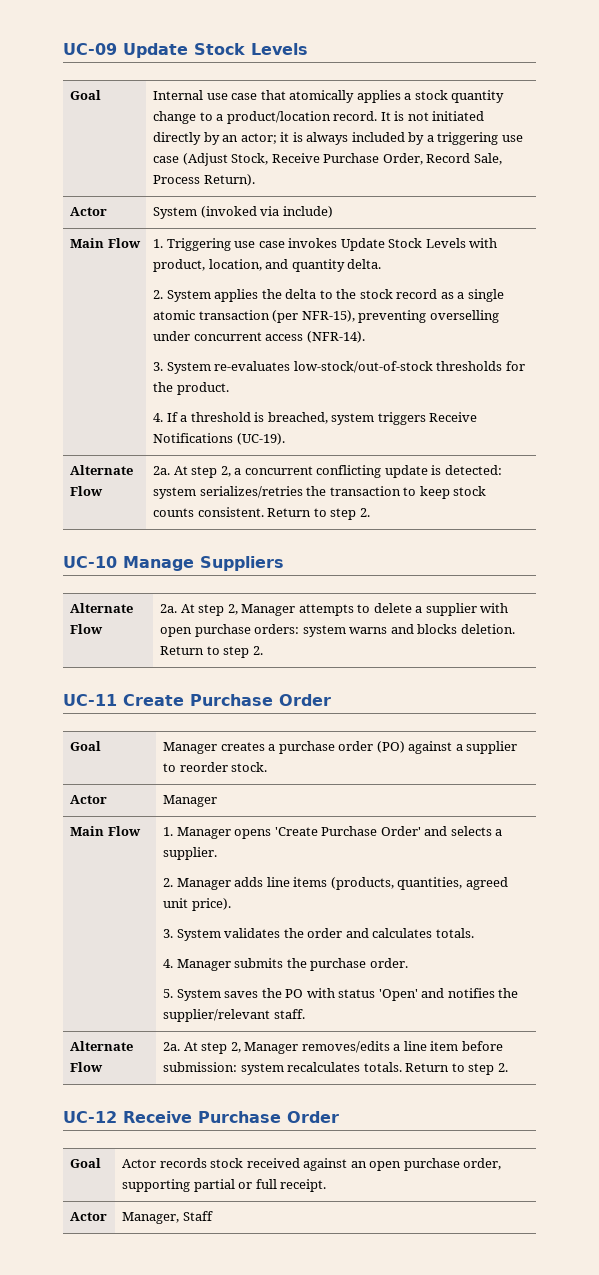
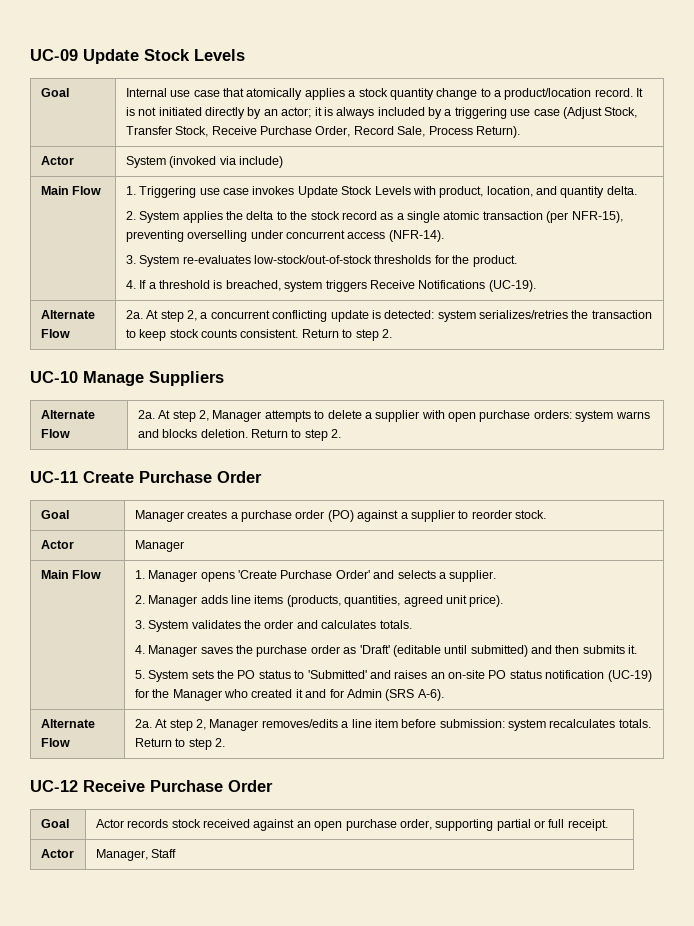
(269, 159) none -> [125,126,209,137] Transfer Stock,
[234,958,284,968] submits -> [200,647,233,654] saves
[369,958,408,968] order. -> [310,645,638,657] order as 'Draft' (editable until submitted) and then submits it.
[224,991,259,998] saves -> [191,670,214,679] sets
[306,988,519,1001] [163,1009,305,1022] with status 'Open' and notifies the supplier/relevant staff. -> [258,670,652,682] [134,689,444,701] status to 'Submitted' and raises an on-site PO status notification (UC-19) for the Manager who created it and for Admin (SRS A-6).

